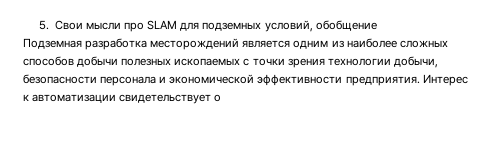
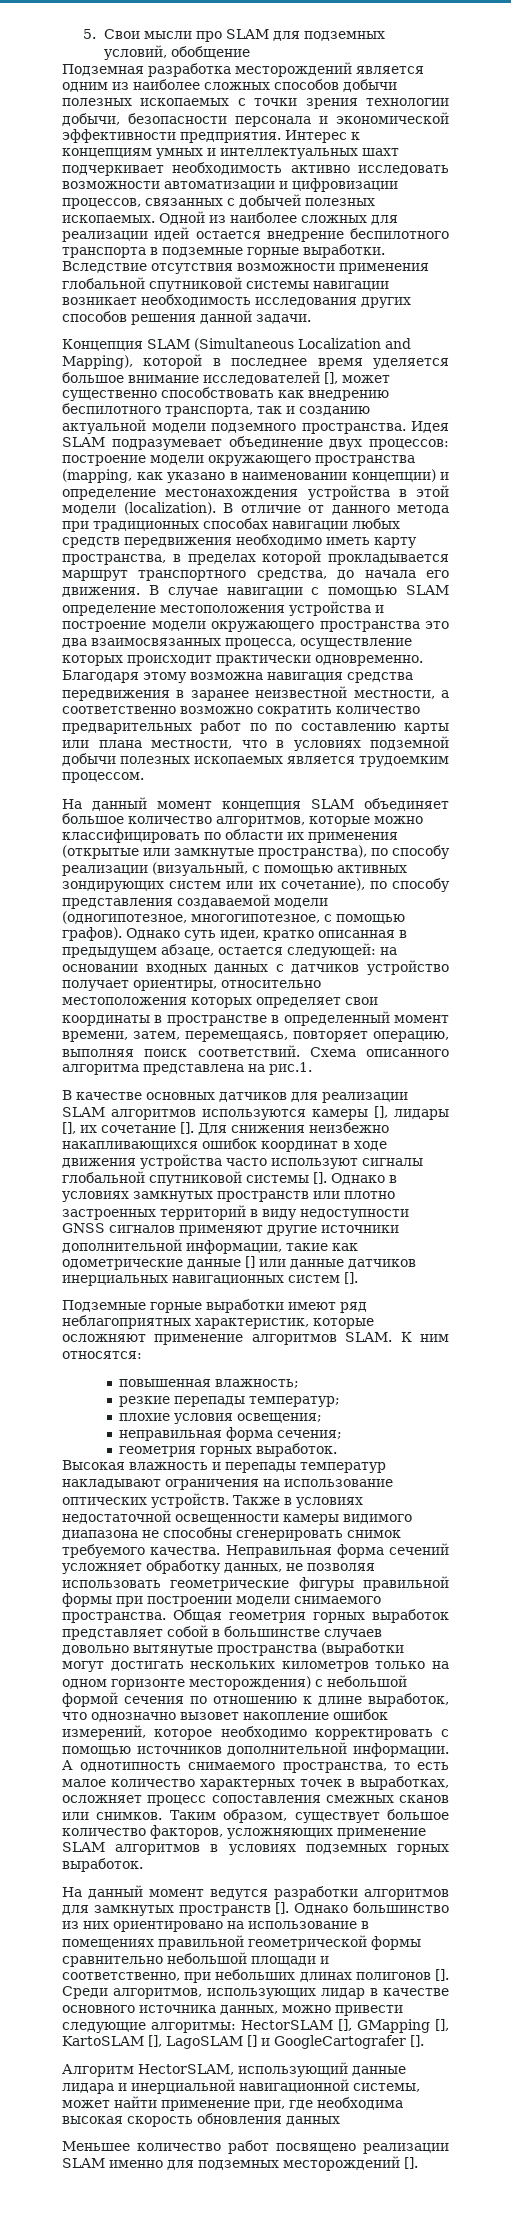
[32,94,222,104] автоматизации свидетельствует о -> [62,148,399,159] [62,162,449,176] [62,178,398,192] [62,194,375,209] [62,211,398,225] [62,227,449,242] [62,244,385,258] [62,261,429,274] [62,277,389,292] [62,294,411,308] [62,310,311,325] [62,338,411,351] [62,354,449,369] [62,371,390,385] [62,387,389,401] [62,403,370,417] [62,419,449,434] [62,436,449,450] [62,455,415,466] [62,469,449,483] [62,485,449,500] [62,502,449,515] [62,518,400,532] [62,534,417,548] [62,550,449,565] [62,570,449,581] [62,585,449,598] [62,601,384,616] [62,621,449,632] [62,638,412,649] [62,655,423,666] [62,670,413,683] [62,686,449,701] [62,706,420,717] [62,720,449,734] [62,736,449,751] [62,753,449,767] [62,772,144,783] [62,797,449,811] [62,813,423,827] [62,829,398,843] [62,845,450,859] [62,861,407,876] [62,878,450,892] [62,894,328,909] [62,911,405,924] [62,927,407,941] [62,943,397,958] [62,960,449,975] [62,980,321,991] [62,997,378,1008] [62,1011,449,1026] [62,1031,449,1042] [62,1045,449,1057] [62,1062,312,1075] [62,1090,408,1103] [62,1106,449,1120] [62,1122,389,1135] [62,1138,387,1152] [62,1154,423,1169] [62,1171,397,1186] [62,1191,395,1202] [62,1205,409,1220] [62,1223,399,1236] [62,1239,358,1254] [62,1256,416,1270] [62,1272,358,1286] [62,1299,367,1313] [62,1315,374,1329] [62,1332,449,1345] [62,1351,142,1359] [118,1379,299,1388] [118,1396,340,1407] [118,1413,322,1424] [118,1427,342,1441] [118,1443,337,1457] [62,1460,386,1473] [62,1479,393,1490] [62,1493,363,1508] [62,1510,412,1525] [62,1527,401,1541] [62,1543,449,1558] [62,1560,375,1574] [62,1576,449,1591] [62,1593,381,1607] [62,1609,449,1623] [62,1625,382,1640] [62,1642,404,1656] [62,1661,449,1672] [62,1675,407,1690] [62,1692,449,1707] [62,1709,388,1722] [62,1725,449,1740] [62,1742,450,1757] [62,1760,449,1773] [62,1776,449,1790] [62,1795,449,1806] [62,1809,449,1823] [62,1825,426,1839] [62,1842,449,1855] [62,1858,143,1872] [62,1885,449,1900] [62,1902,450,1916] [62,1921,369,1932] [62,1935,421,1950] [62,1952,329,1967] [62,1969,449,1983] [62,1986,449,1999] [62,2005,403,2016] [62,2019,449,2033] [62,2035,424,2049] [62,2062,406,2077] [62,2079,420,2094] [62,2096,403,2111] [62,2113,340,2127] [62,2140,449,2154] [62,2156,418,2171] концепциям умных и интеллектуальных шахт подчеркивает необходимость активно исследовать возможности автоматизации и цифровизации процессов, связанных с добычей полезных ископаемых. Одной из наиболее сложных для реализации идей остается внедрение беспилотного транспорта в подземные горные выработки. Вследствие отсутствия возможности применения глобальной спутниковой системы навигации возникает необходимость исследования других способов решения данной задачи. // Концепция SLAM (Simultaneous Localization and Mapping), которой в последнее время уделяется большое внимание исследователей [], может существенно способствовать как внедрению беспилотного транспорта, так и созданию актуальной модели подземного пространства. Идея SLAM подразумевает объединение двух процессов: построение модели окружающего пространства (mapping, как указано в наименовании концепции) и определение местонахождения устройства в этой модели (localization). В отличие от данного метода при традиционных способах навигации любых средств передвижения необходимо иметь карту пространства, в пределах которой прокладывается маршрут транспортного средства, до начала его движения. В случае навигации с помощью SLAM определение местоположения устройства и построение модели окружающего пространства это два взаимосвязанных процесса, осуществление которых происходит практически одновременно. Благодаря этому возможна навигация средства передвижения в заранее неизвестной местности, а соответственно возможно сократить количество предварительных работ по по составлению карты или плана местности, что в условиях подземной добычи полезных ископаемых является трудоемким процессом. // На данный момент концепция SLAM объединяет большое количество алгоритмов, которые можно классифицировать по области их применения (открытые или замкнутые пространства), по способу реализации (визуальный, с помощью активных зондирующих систем или их сочетание), по способу представления создаваемой модели (одногипотезное, многогипотезное, с помощью графов). Однако суть идеи, кратко описанная в предыдущем абзаце, остается следующей: на основании входных данных с датчиков устройство получает ориентиры, относительно местоположения которых определяет свои координаты в пространстве в определенный момент времени, затем, перемещаясь, повторяет операцию, выполняя поиск соответствий. Схема описанного алгоритма представлена на рис.1. // В качестве основных датчиков для реализации SLAM алгоритмов используются камеры [], лидары [], их сочетание []. Для снижения неизбежно накапливающихся ошибок координат в ходе движения устройства часто используют сигналы глобальной спутниковой системы []. Однако в условиях замкнутых пространств или плотно застроенных территорий в виду недоступности GNSS сигналов применяют другие источники дополнительной информации, такие как одометрические данные [] или данные датчиков инерциальных навигационных систем []. // Подземные горные выработки имеют ряд неблагоприятных характеристик, которые осложняют применение алгоритмов SLAM. К ним относятся: // повышенная влажность; // резкие перепады температур; // плохие условия освещения; // неправильная форма сечения; // геометрия горных выработок. // Высокая влажность и перепады температур накладывают ограничения на использование оптических устройств. Также в условиях недостаточной освещенности камеры видимого диапазона не способны сгенерировать снимок требуемого качества. Неправильная форма сечений усложняет обработку данных, не позволяя использовать геометрические фигуры правильной формы при построении модели снимаемого пространства. Общая геометрия горных выработок представляет собой в большинстве случаев довольно вытянутые пространства (выработки могут достигать нескольких километров только на одном горизонте месторождения) с небольшой формой сечения по отношению к длине выработок, что однозначно вызовет накопление ошибок измерений, которое необходимо корректировать с помощью источников дополнительной информации. А однотипность снимаемого пространства, то есть малое количество характерных точек в выработках, осложняет процесс сопоставления смежных сканов или снимков. Таким образом, существует большое количество факторов, усложняющих применение SLAM алгоритмов в условиях подземных горных выработок. // На данный момент ведутся разработки алгоритмов для замкнутых пространств []. Однако большинство из них ориентировано на использование в помещениях правильной геометрической формы сравнительно небольшой площади и соответственно, при небольших длинах полигонов []. Среди алгоритмов, использующих лидар в качестве основного источника данных, можно привести следующие алгоритмы: HectorSLAM [], GMapping [], KartoSLAM [], LagoSLAM [] и GoogleCartografer []. // Алгоритм HectorSLAM, использующий данные лидара и инерциальной навигационной системы, может найти применение при, где необходима высокая скорость обновления данных // Меньшее количество работ посвящено реализации SLAM именно для подземных месторождений [].

